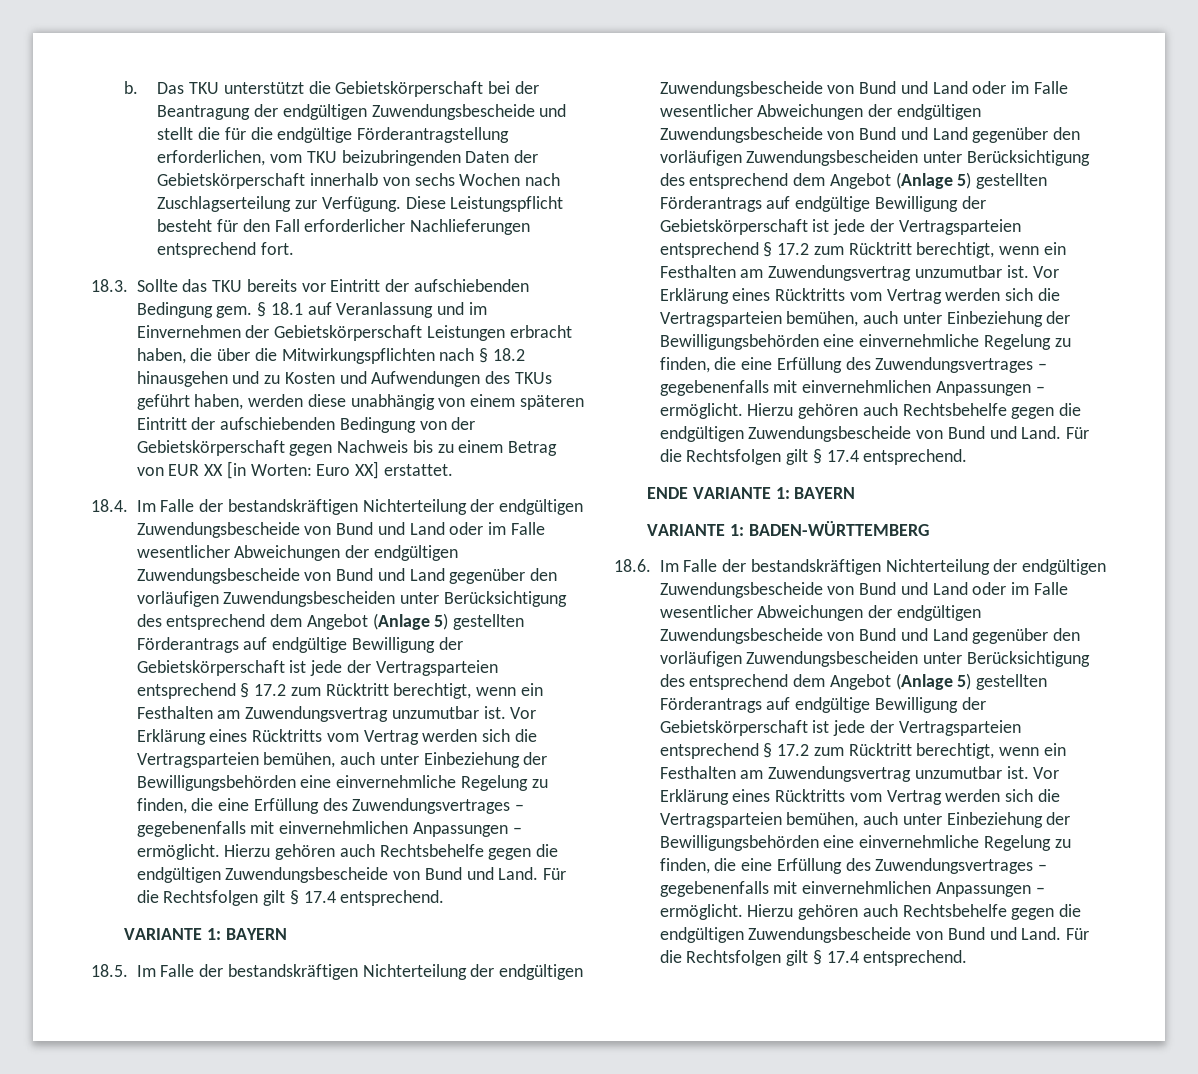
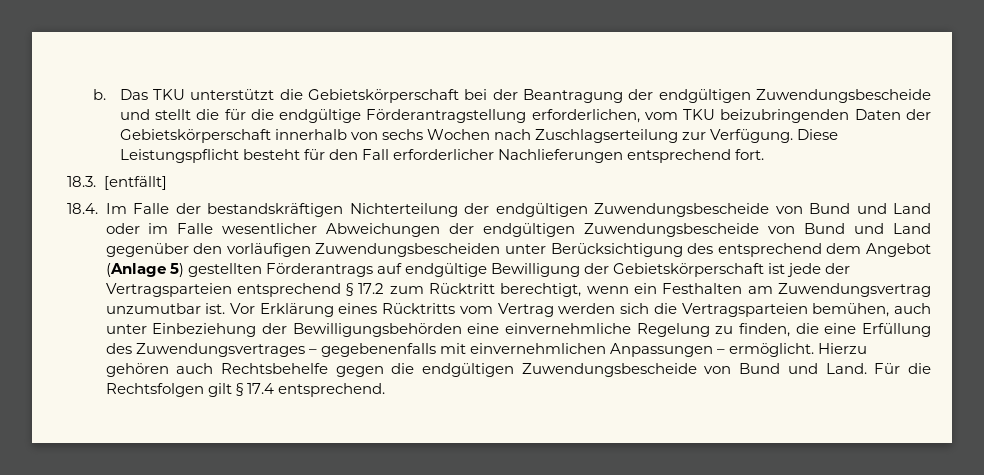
[136,279,529,292] [136,302,487,318] [136,325,572,341] [136,348,525,364] [136,371,552,387] [136,394,584,410] [136,417,476,433] [136,440,558,456] [136,461,453,479] Sollte das TKU bereits vor Eintritt der aufschiebenden Bedingung gem. § 18.1 auf Veranlassung und im Einvernehmen der Gebietskörperschaft Leistungen erbracht haben, die über die Mitwirkungspflichten nach § 18.2 hinausgehen und zu Kosten und Aufwendungen des TKUs geführt haben, werden diese unabhängig von einem späteren Eintritt der aufschiebenden Bedingung von der Gebietskörperschaft gegen Nachweis bis zu einem Betrag von EUR XX [in Worten: Euro XX] erstattet. -> [103,176,167,190] [entfällt]
[124,928,287,940] [91,964,584,980] [659,81,1068,97] [659,104,981,120] [659,127,1081,143] [659,150,1090,166] [659,172,1048,189] [659,196,986,212] [659,219,1021,235] [659,242,1066,258] [659,265,1060,281] [659,288,1060,304] [659,311,1071,327] [659,334,1071,350] [659,357,1048,373] [659,380,1045,396] [659,403,1082,419] [659,426,1090,442] [659,449,968,465] [647,487,856,499] [647,521,929,536] [614,559,1107,575] [659,582,1068,598] [659,605,981,621] [659,628,1081,644] [659,651,1090,667] [659,673,1048,690] [659,697,986,713] [659,720,1021,736] [659,743,1066,759] [659,766,1060,782] [659,789,1060,805] [659,812,1071,828] [659,835,1071,851] [659,858,1048,874] [659,881,1045,897] [659,904,1082,920] [659,927,1090,943] [659,950,968,966] // VARIANTE 1: BAYERN // 18.5. Im Falle der bestandskräftigen Nichterteilung der endgültigen Zuwendungsbescheide von Bund und Land oder im Falle wesentlicher Abweichungen der endgültigen Zuwendungsbescheide von Bund und Land gegenüber den vorläufigen Zuwendungsbescheiden unter Berücksichtigung des entsprechend dem Angebot (Anlage 5) gestellten Förderantrags auf endgültige Bewilligung der Gebietskörperschaft ist jede der Vertragsparteien entsprechend § 17.2 zum Rücktritt berechtigt, wenn ein Festhalten am Zuwendungsvertrag unzumutbar ist. Vor Erklärung eines Rücktritts vom Vertrag werden sich die Vertragsparteien bemühen, auch unter Einbeziehung der Bewilligungsbehörden eine einvernehmliche Regelung zu finden, die eine Erfüllung des Zuwendungsvertrages – gegebenenfalls mit einvernehmlichen Anpassungen – ermöglicht. Hierzu gehören auch Rechtsbehelfe gegen die endgültigen Zuwendungsbescheide von Bund und Land. Für die Rechtsfolgen gilt § 17.4 entsprechend. // ENDE VARIANTE 1: BAYERN // VARIANTE 1: BADEN-WÜRTTEMBERG // 18.6. Im Falle der bestandskräftigen Nichterteilung der endgültigen Zuwendungsbescheide von Bund und Land oder im Falle wesentlicher Abweichungen der endgültigen Zuwendungsbescheide von Bund und Land gegenüber den vorläufigen Zuwendungsbescheiden unter Berücksichtigung des entsprechend dem Angebot (Anlage 5) gestellten Förderantrags auf endgültige Bewilligung der Gebietskörperschaft ist jede der Vertragsparteien entsprechend § 17.2 zum Rücktritt berechtigt, wenn ein Festhalten am Zuwendungsvertrag unzumutbar ist. Vor Erklärung eines Rücktritts vom Vertrag werden sich die Vertragsparteien bemühen, auch unter Einbeziehung der Bewilligungsbehörden eine einvernehmliche Regelung zu finden, die eine Erfüllung des Zuwendungsvertrages – gegebenenfalls mit einvernehmlichen Anpassungen – ermöglicht. Hierzu gehören auch Rechtsbehelfe gegen die endgültigen Zuwendungsbescheide von Bund und Land. Für die Rechtsfolgen gilt § 17.4 entsprechend. -> (385, 390) none

